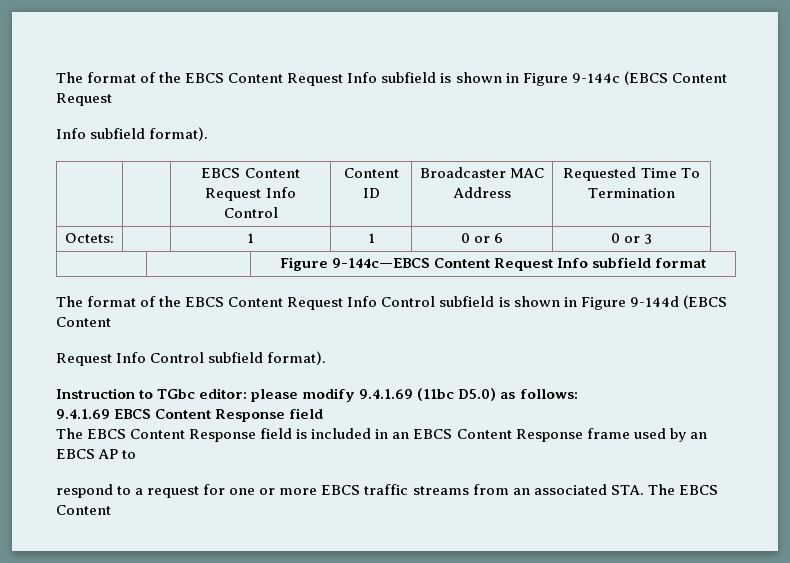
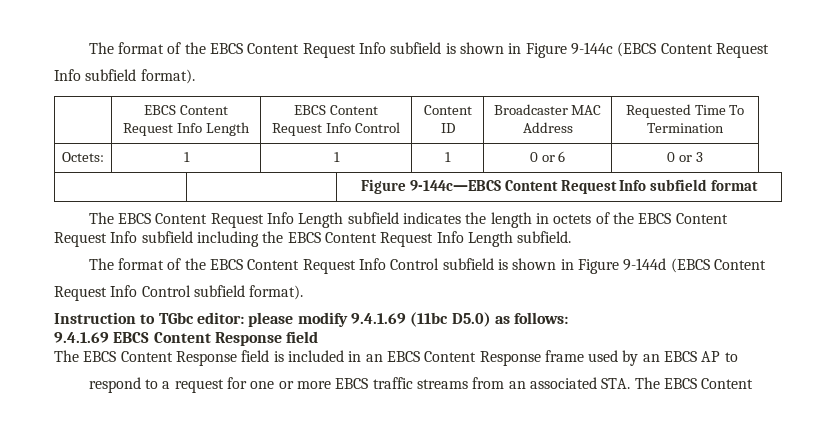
(209, 134) none -> [144,105,228,115] [123,122,250,136] EBCS Content Request Info Length
(114, 238) none -> [183,152,190,162] 1
(707, 263) none -> [88,212,728,228] [54,231,572,247] // The EBCS Content Request Info Length subfield indicates the length in octets of the EBCS Content Request Info subfield including the EBCS Content Request Info Length subfield.

